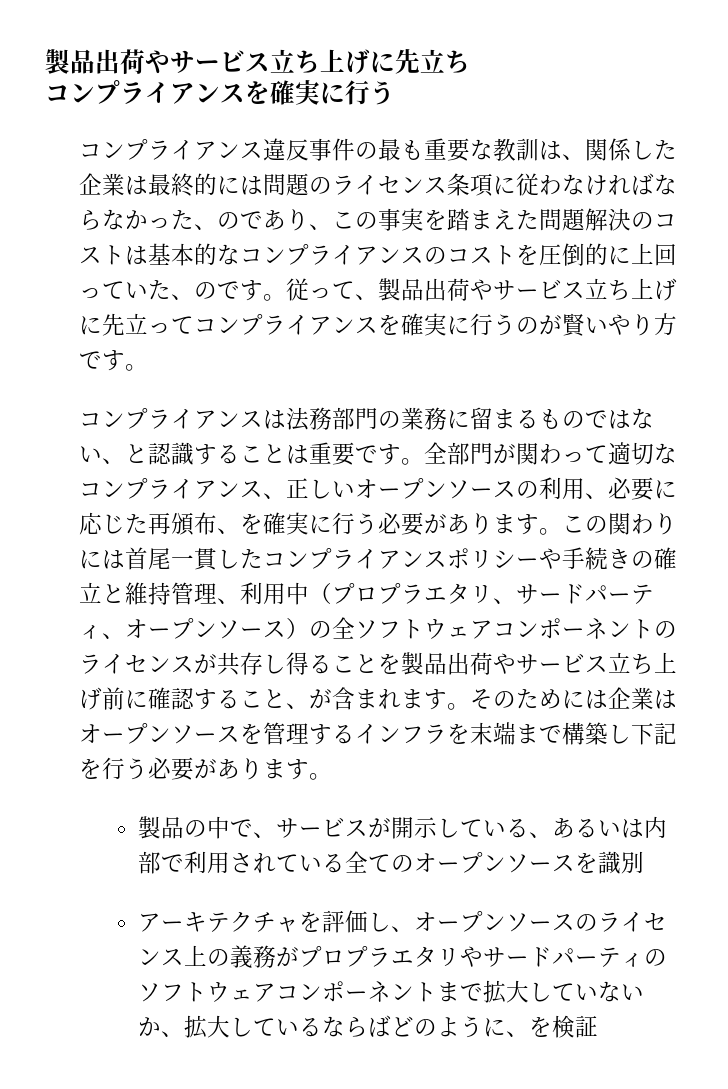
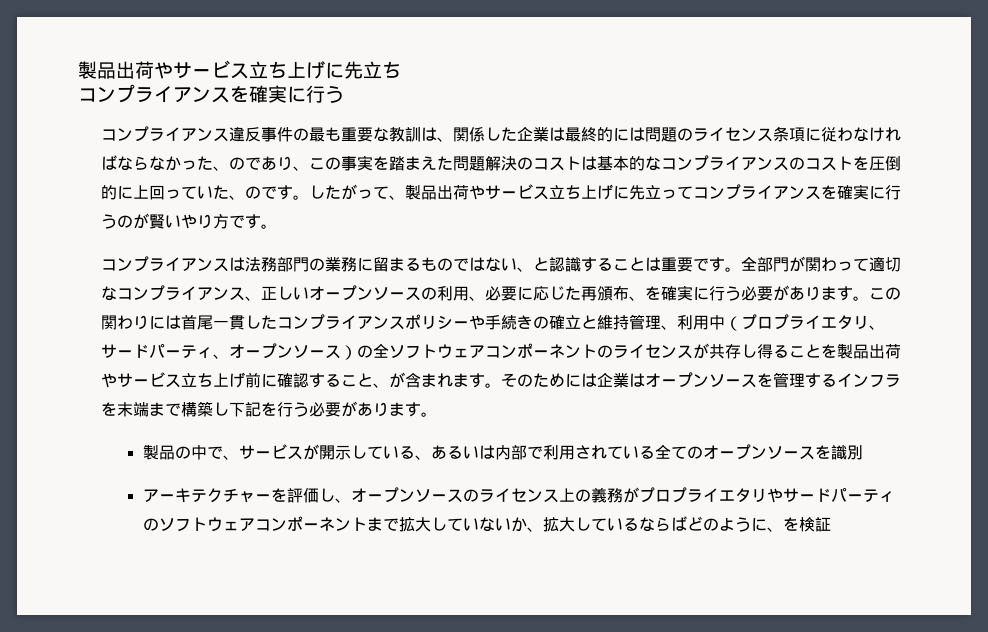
[286,278,310,301] 従 -> [309,184,358,200] したが
(425, 594) none -> [805,315,822,329] イ
(299, 924) none -> [254,494,271,501] ー
(391, 957) none -> [702,488,719,502] イ

